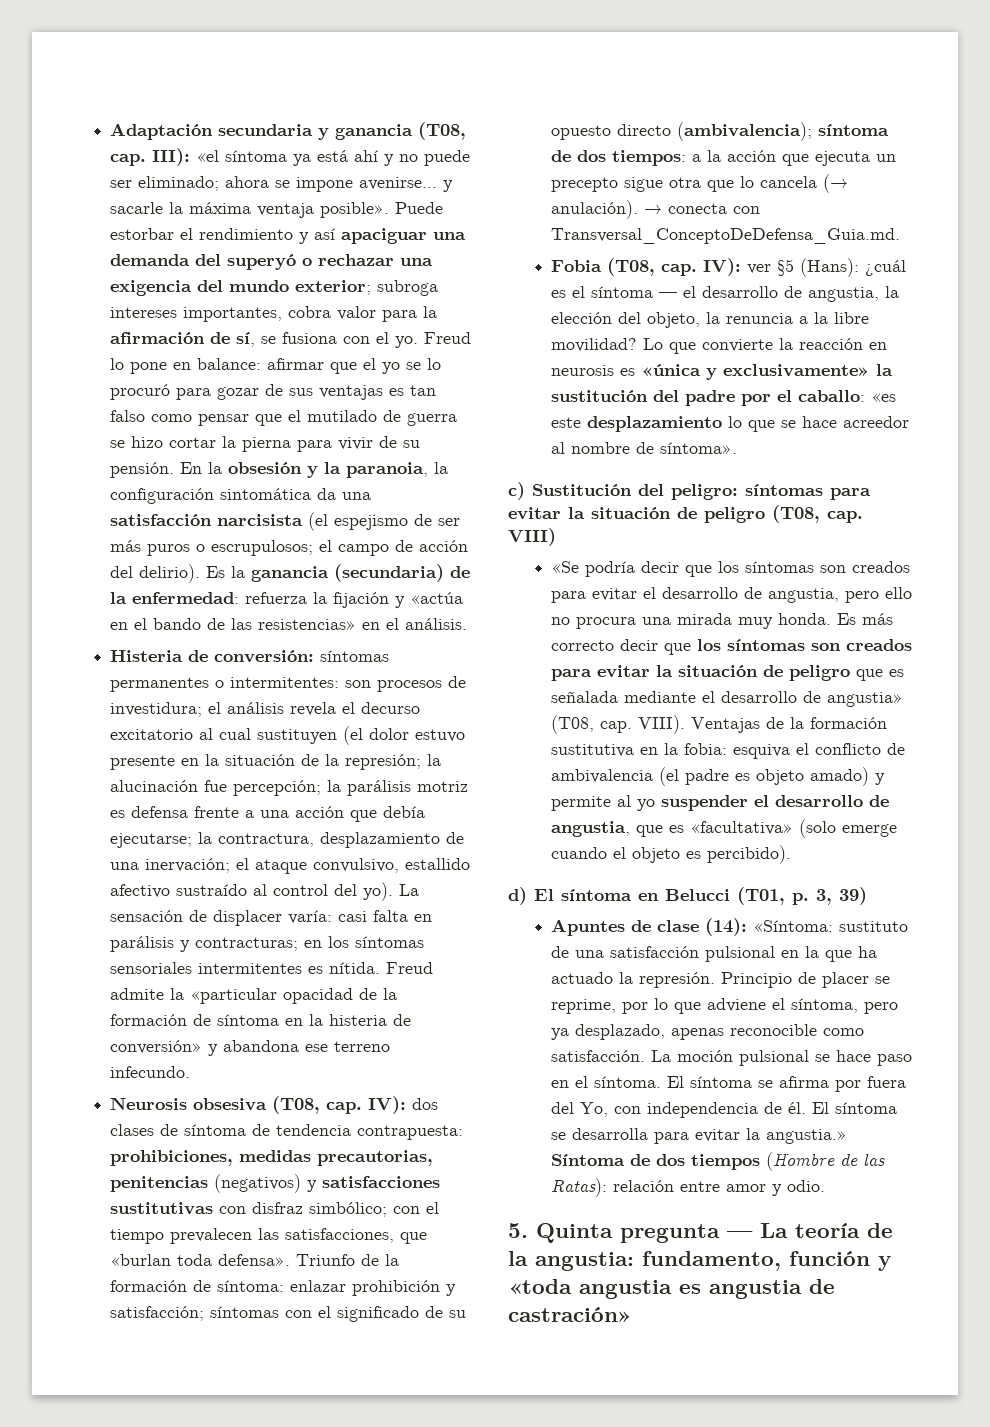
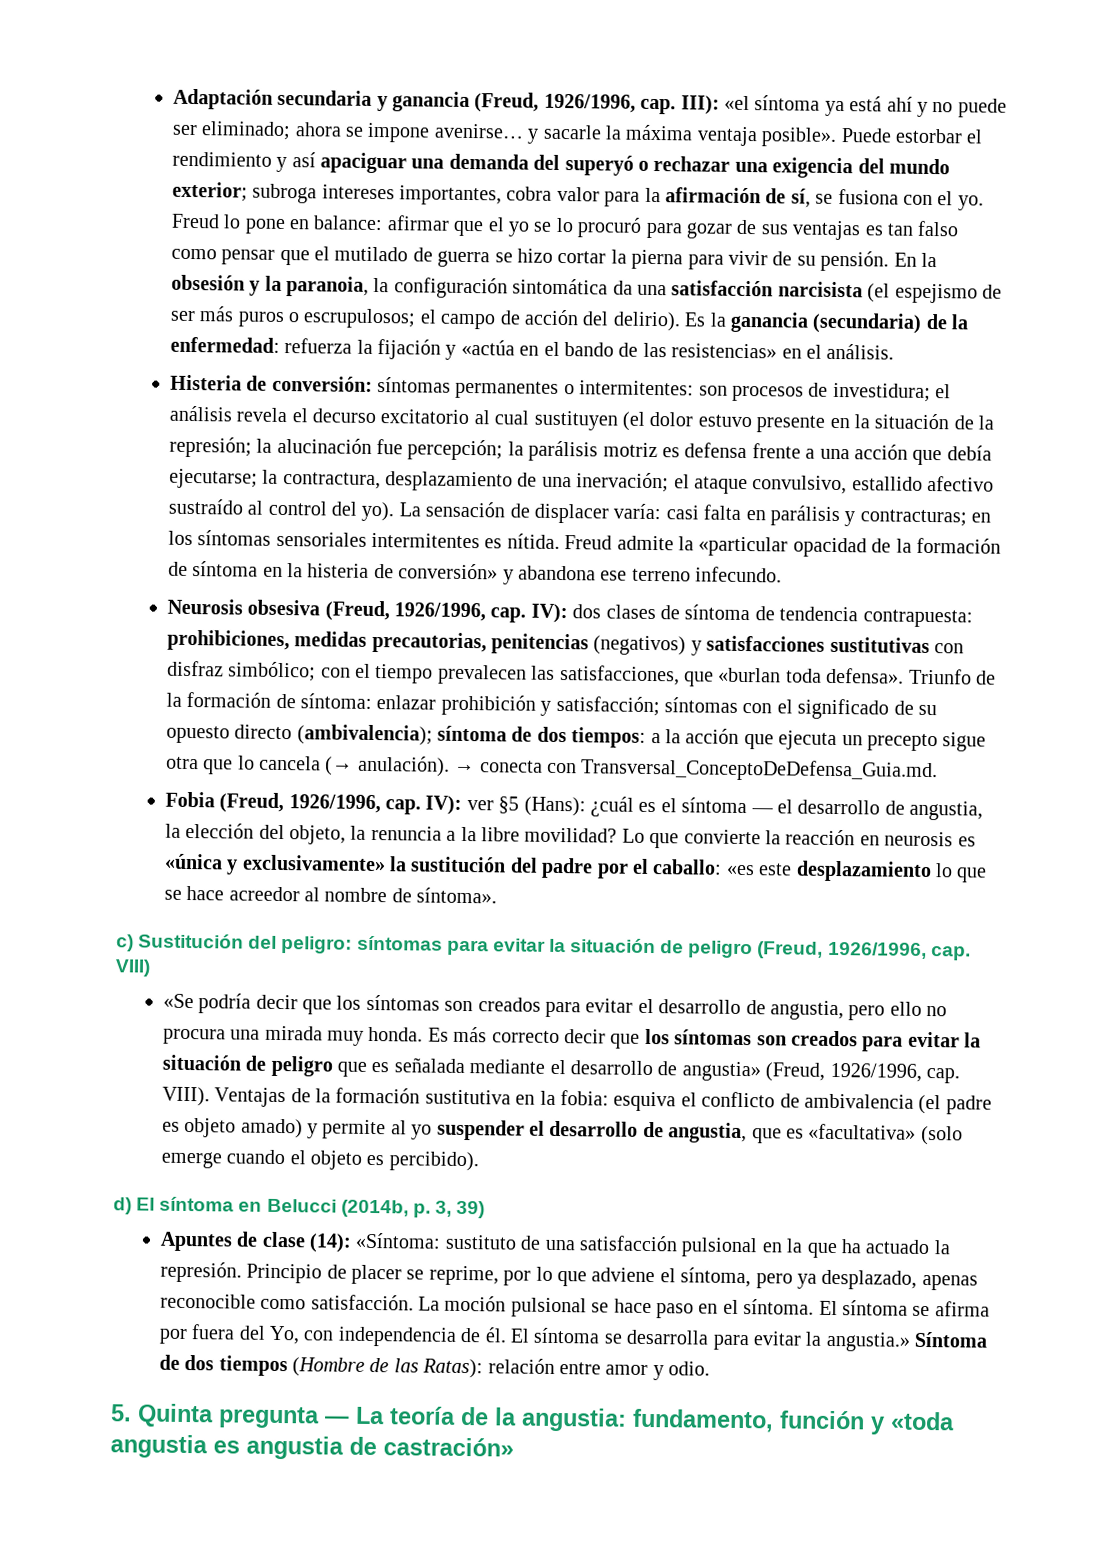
[418,122,467,140] (T08, -> [474,92,636,113] (Freud, 1926/1996,
[272,1096,321,1114] (T08, -> [324,600,486,622] (Freud, 1926/1996,
[607,258,656,276] (T08, -> [219,792,381,814] (Freud, 1926/1996,
[772,505,820,523] (T08, -> [757,941,927,959] (Freud, 1926/1996,
[551,715,595,734] (T08, -> [765,1062,922,1082] (Freud, 1926/1996,
[737,887,785,905] (T01, -> [340,1199,409,1218] (2014b,

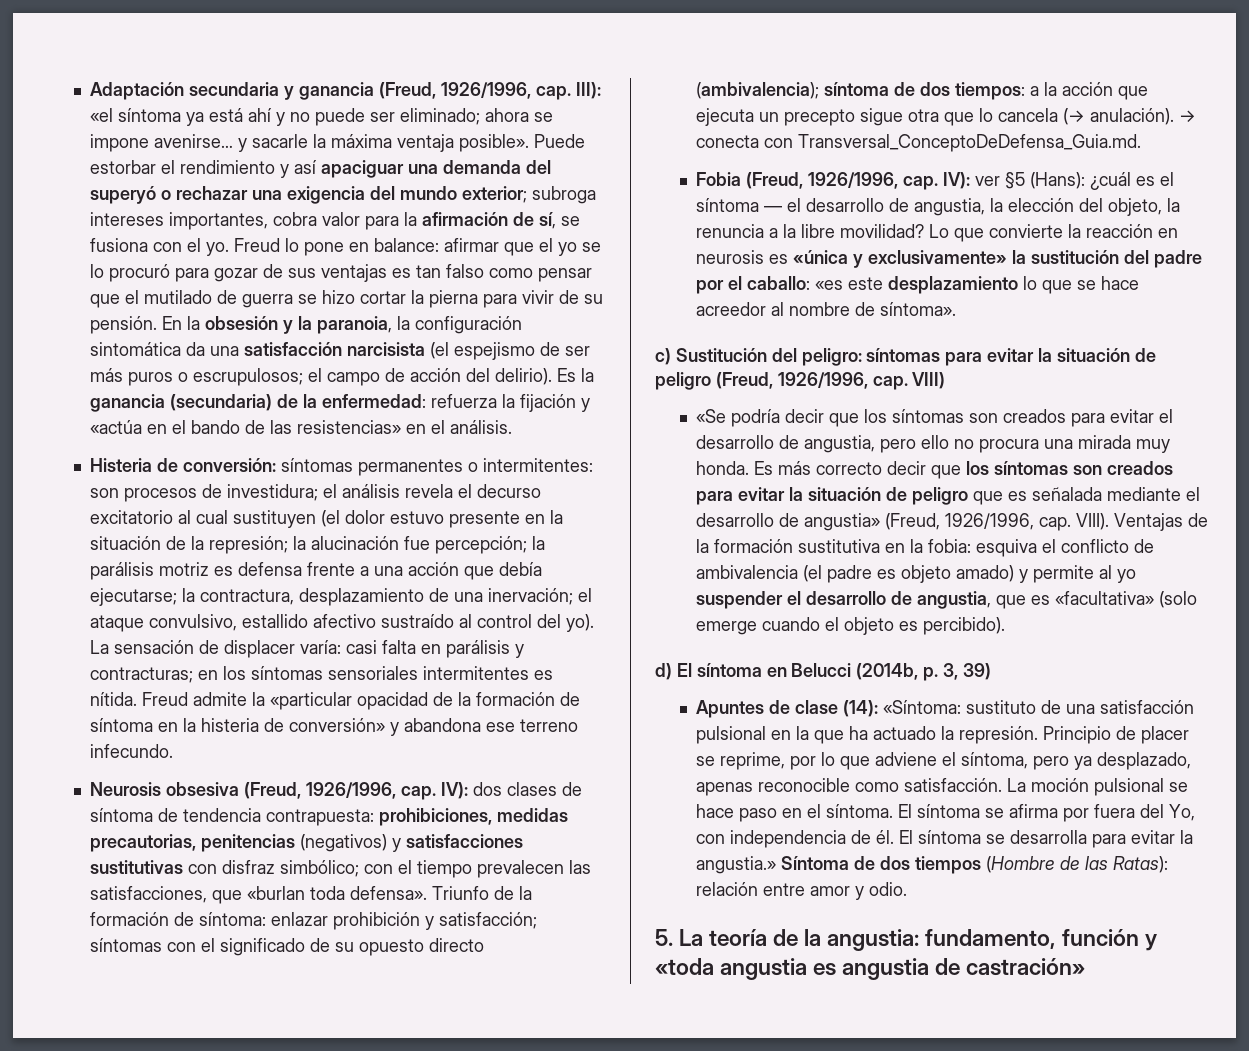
[137,1403,350,1429] Quinta pregunta — -> (673, 937) none

